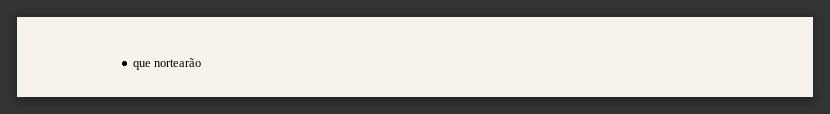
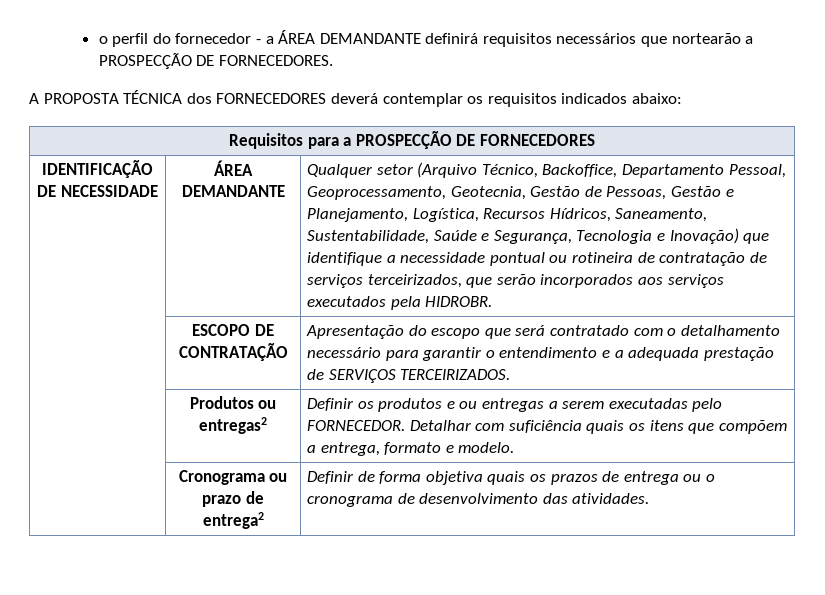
[133,58,202,70] que nortearão -> [98,30,754,47] [98,53,333,69] [29,90,682,107] [229,131,595,149] [42,160,153,178] [37,185,158,197] [214,160,253,176] [181,185,285,197] [307,162,786,178] [307,186,734,200] [307,208,708,222] [307,228,770,244] [307,252,767,266] [307,274,724,288] [307,296,493,310] [192,324,274,336] [178,343,288,361] [306,325,780,339] [307,347,774,361] [307,369,511,383] [189,396,277,409] [199,417,267,434] [307,398,723,412] [307,420,787,434] [307,442,515,456] [178,470,288,485] [202,491,264,507] [202,512,264,529] [307,471,715,485] [307,493,650,507] o perfil do fornecedor - a ÁREA DEMANDANTE definirá requisitos necessários que nortearão a PROSPECÇÃO DE FORNECEDORES. // A PROPOSTA TÉCNICA dos FORNECEDORES deverá contemplar os requisitos indicados abaixo: // Requisitos para a PROSPECÇÃO DE FORNECEDORES // IDENTIFICAÇÃO DE NECESSIDADE | ÁREA DEMANDANTE | Qualquer setor (Arquivo Técnico, Backoffice, Departamento Pessoal, Geoprocessamento, Geotecnia, Gestão de Pessoas, Gestão e Planejamento, Logística, Recursos Hídricos, Saneamento, Sustentabilidade, Saúde e Segurança, Tecnologia e Inovação) que identifique a necessidade pontual ou rotineira de contratação de serviços terceirizados, que serão incorporados aos serviços executados pela HIDROBR. // | ESCOPO DE CONTRATAÇÃO | Apresentação do escopo que será contratado com o detalhamento necessário para garantir o entendimento e a adequada prestação de SERVIÇOS TERCEIRIZADOS. // | Produtos ou entregas2 | Definir os produtos e ou entregas a serem executadas pelo FORNECEDOR. Detalhar com suficiência quais os itens que compõem a entrega, formato e modelo. // | Cronograma ou prazo de entrega2 | Definir de forma objetiva quais os prazos de entrega ou o cronograma de desenvolvimento das atividades.

